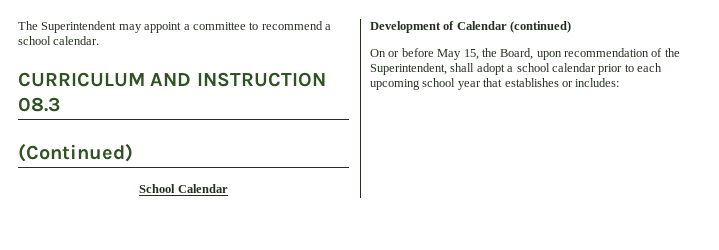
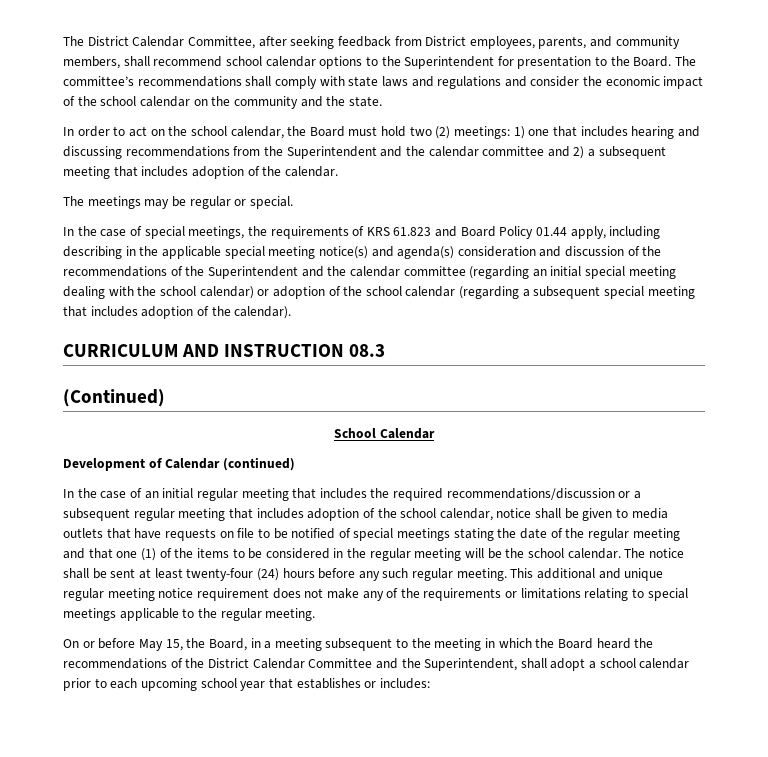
[18,21,331,33] [18,36,100,45] The Superintendent may appoint a committee to recommend a school calendar. -> [63,36,680,49] [63,56,697,69] [63,76,704,89] [63,96,382,109] [63,126,700,139] [63,146,666,159] [63,166,338,179] [63,196,293,209] [63,226,661,239] [63,246,662,259] [63,266,676,279] [63,286,695,299] [63,306,292,319] The District Calendar Committee, after seeking feedback from District employees, parents, and community members, shall recommend school calendar options to the Superintendent for presentation to the Board. The committee’s recommendations shall comply with state laws and regulations and consider the economic impact of the school calendar on the community and the state. // In order to act on the school calendar, the Board must hold two (2) meetings: 1) one that includes hearing and discussing recommendations from the Superintendent and the calendar committee and 2) a subsequent meeting that includes adoption of the calendar. // The meetings may be regular or special. // In the case of special meetings, the requirements of KRS 61.823 and Board Policy 01.44 apply, including describing in the applicable special meeting notice(s) and agenda(s) consideration and discussion of the recommendations of the Superintendent and the calendar committee (regarding an initial special meeting dealing with the school calendar) or adoption of the school calendar (regarding a subsequent special meeting that includes adoption of the calendar).
(572, 27) none -> [63,488,642,501] [63,508,668,521] [63,528,680,541] [63,548,684,561] [63,568,664,581] [63,588,688,601] [63,608,316,621] // In the case of an initial regular meeting that includes the required recommendations/discussion or a subsequent regular meeting that includes adoption of the school calendar, notice shall be given to media outlets that have requests on file to be notified of special meetings stating the date of the regular meeting and that one (1) of the items to be considered in the regular meeting will be the school calendar. The notice shall be sent at least twenty-four (24) hours before any such regular meeting. This additional and unique regular meeting notice requirement does not make any of the requirements or limitations relating to special meetings applicable to the regular meeting.
[536,48,663,60] upon recommendation of -> [250,638,654,651] [63,658,398,669] in a meeting subsequent to the meeting in which the Board heard the recommendations of the District Calendar Committee and

